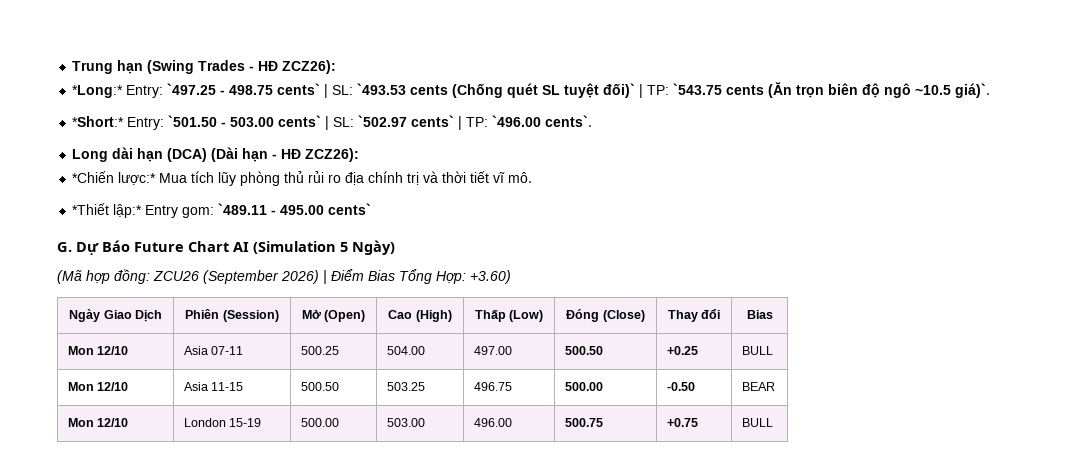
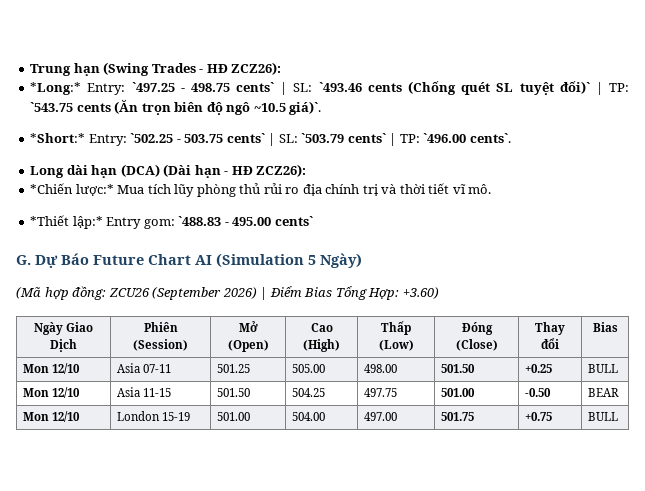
[357,83,407,95] `493.53 -> [318,82,362,92] `493.46
[168,115,408,130] `501.50 - 503.00 cents` | SL: `502.97 -> [130,133,345,146] `502.25 - 503.75 cents` | SL: `503.79
[218,203,268,215] `489.11 -> [178,216,222,226] `488.83
[300,346,339,355] [386,346,425,355] [473,346,512,355] [564,346,603,355] 500.25 | 504.00 | 497.00 | 500.50 -> [217,364,251,373] [292,364,326,373] [364,364,398,373] [441,364,476,373] 501.25 | 505.00 | 498.00 | 501.50
[300,382,339,391] [386,382,425,391] [473,382,512,391] [564,382,603,391] 500.50 | 503.25 | 496.75 | 500.00 -> [217,388,251,397] [292,388,326,397] [364,388,398,397] [441,388,476,397] 501.50 | 504.25 | 497.75 | 501.00
[300,418,339,427] [386,418,425,427] [473,418,512,427] [564,418,603,427] 500.00 | 503.00 | 496.00 | 500.75 -> [217,412,251,421] [292,412,326,421] [364,412,398,421] [441,412,475,421] 501.00 | 504.00 | 497.00 | 501.75

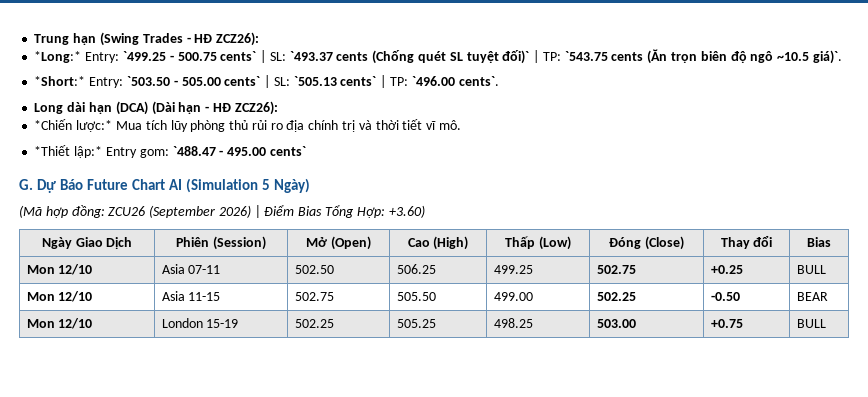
[131,82,362,95] `497.25 - 498.75 cents` | SL: `493.46 -> [122,50,333,63] `499.25 - 500.75 cents` | SL: `493.37
[130,133,345,146] `502.25 - 503.75 cents` | SL: `503.79 -> [126,75,337,88] `503.50 - 505.00 cents` | SL: `505.13
[178,216,222,226] `488.83 -> [172,146,216,156] `488.47
[217,364,251,373] [292,364,326,373] [364,364,398,373] [441,364,476,373] 501.25 | 505.00 | 498.00 | 501.50 -> [294,265,334,274] [396,264,436,274] [493,265,533,274] [596,265,636,274] 502.50 | 506.25 | 499.25 | 502.75
[217,388,251,397] [292,388,326,397] [364,388,398,397] [441,388,476,397] 501.50 | 504.25 | 497.75 | 501.00 -> [294,292,334,301] [396,292,436,301] [493,292,533,301] [596,292,636,301] 502.75 | 505.50 | 499.00 | 502.25
[217,412,251,421] [292,412,326,421] [364,412,398,421] [441,412,475,421] 501.00 | 504.00 | 497.00 | 501.75 -> [294,319,334,328] [396,319,436,328] [493,318,533,328] [596,319,636,328] 502.25 | 505.25 | 498.25 | 503.00

